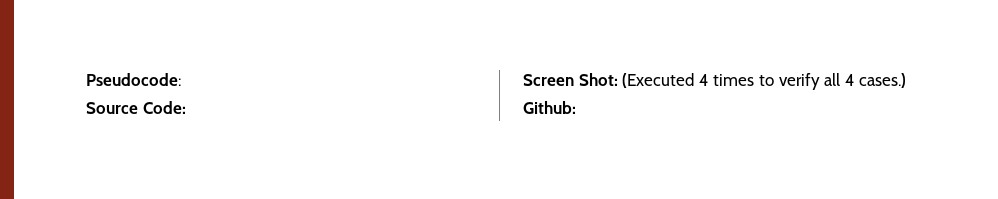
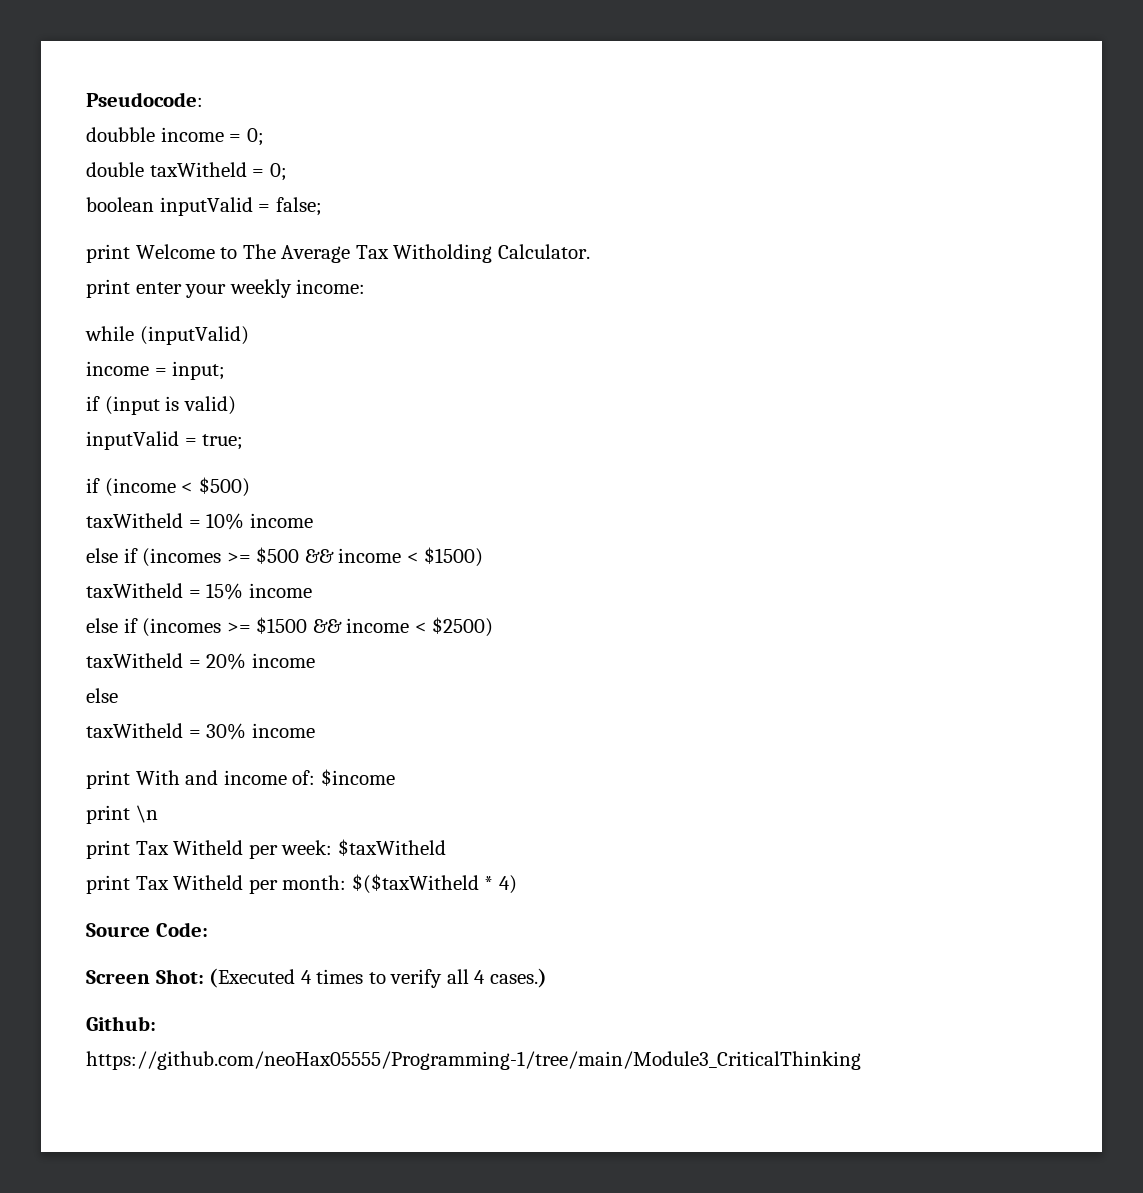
(181, 79) none -> [86,127,264,146] [86,162,287,181] [86,197,322,216] [86,244,590,263] [86,279,366,298] [85,326,249,345] [86,361,226,380] [86,396,236,415] [86,431,244,450] [86,477,250,497] [86,513,313,530] [86,547,484,567] [86,583,312,600] [86,617,494,637] [86,653,315,670] [86,688,118,703] [86,723,315,740] [86,769,395,789] [86,805,158,824] [86,839,446,859] [86,874,517,894] // doubble income = 0; // double taxWitheld = 0; // boolean inputValid = false; // print Welcome to The Average Tax Witholding Calculator. // print enter your weekly income: // while (inputValid) // income = input; // if (input is valid) // inputValid = true; // if (income < $500) // taxWitheld = 10% income // else if (incomes >= $500 && income < $1500) // taxWitheld = 15% income // else if (incomes >= $1500 && income < $2500) // taxWitheld = 20% income // else // taxWitheld = 30% income // print With and income of: $income // print \n // print Tax Witheld per week: $taxWitheld // print Tax Witheld per month: $($taxWitheld * 4)
(576, 107) none -> [86,1051,861,1070] // https://github.com/neoHax05555/Programming-1/tree/main/Module3_CriticalThinking

